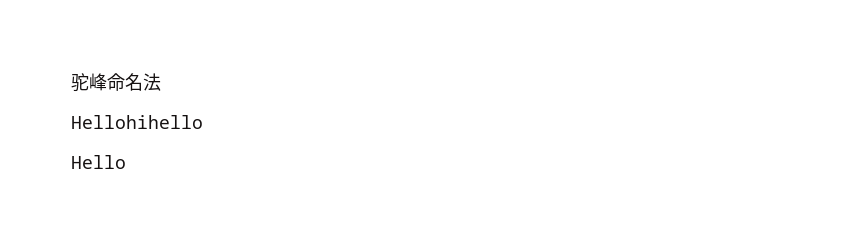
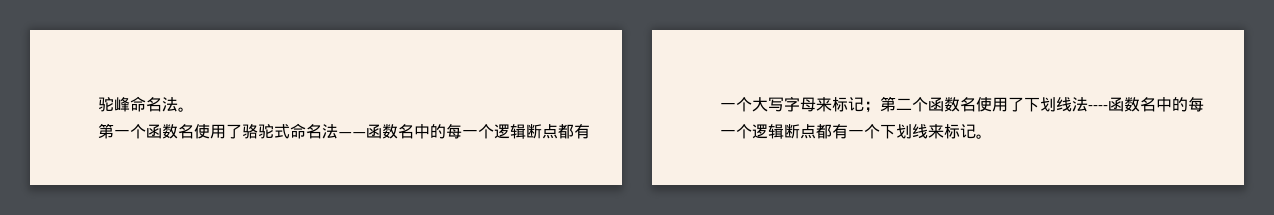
[71,115,203,129] [71,155,126,169] // Hellohihello // Hello -> [178,107,194,112] [98,123,590,139] [720,96,1204,113] [720,124,992,139] 。 // 第一个函数名使用了骆驼式命名法——函数名中的每一个逻辑断点都有一个大写字母来标记；第二个函数名使用了下划线法----函数名中的每一个逻辑断点都有一个下划线来标记。

